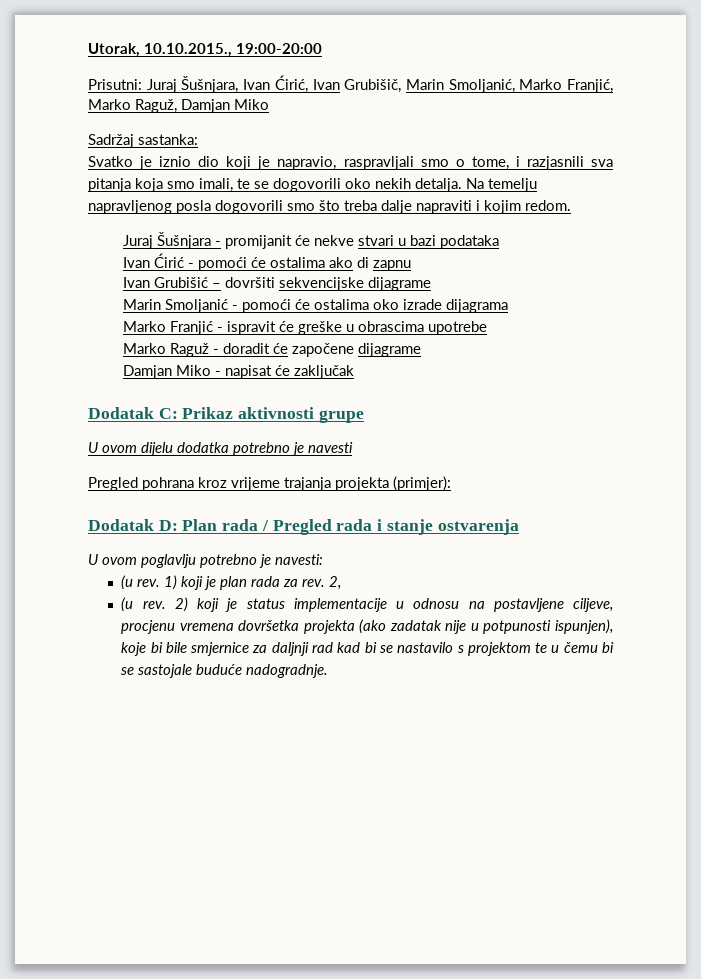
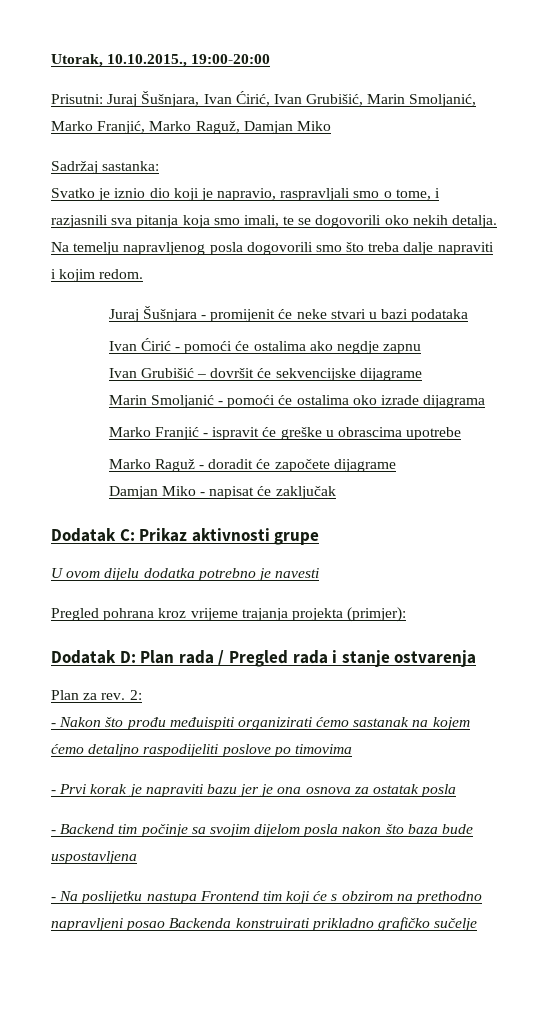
[344,79,402,93] Grubišič, -> [306,94,364,106] Grubišić,
[224,235,354,249] promijanit će nekve -> [210,309,327,322] promijenit će neke
[356,257,369,268] di -> [337,341,380,354] negdje
[224,277,275,288] dovršiti -> [210,368,272,378] dovršit će
[291,343,354,357] započene -> [274,459,330,472] započete
[88,554,323,568] [121,575,342,590] [121,597,614,612] [121,619,613,634] [121,642,615,656] [121,664,329,678] U ovom poglavlju potrebno je navesti: // (u rev. 1) koji je plan rada za rev. 2, // (u rev. 2) koji je status implementacije u odnosu na postavljene ciljeve, procjenu vremena dovršetka projekta (ako zadatak nije u potpunosti ispunjen), koje bi bile smjernice za daljnji rad kad bi se nastavilo s projektom te u čemu bi se sastojale buduće nadogradnje. -> [51,690,142,700] [51,717,470,730] [51,744,352,757] [51,784,457,797] [51,824,474,837] [51,851,137,864] [51,891,483,904] [51,917,478,931] Plan za rev. 2: // - Nakon što prođu međuispiti organizirati ćemo sastanak na kojem ćemo detaljno raspodijeliti poslove po timovima // - Prvi korak je napraviti bazu jer je ona osnova za ostatak posla // - Backend tim počinje sa svojim dijelom posla nakon što baza bude uspostavljena // - Na poslijetku nastupa Frontend tim koji će s obzirom na prethodno napravljeni posao Backenda konstruirati prikladno grafičko sučelje

